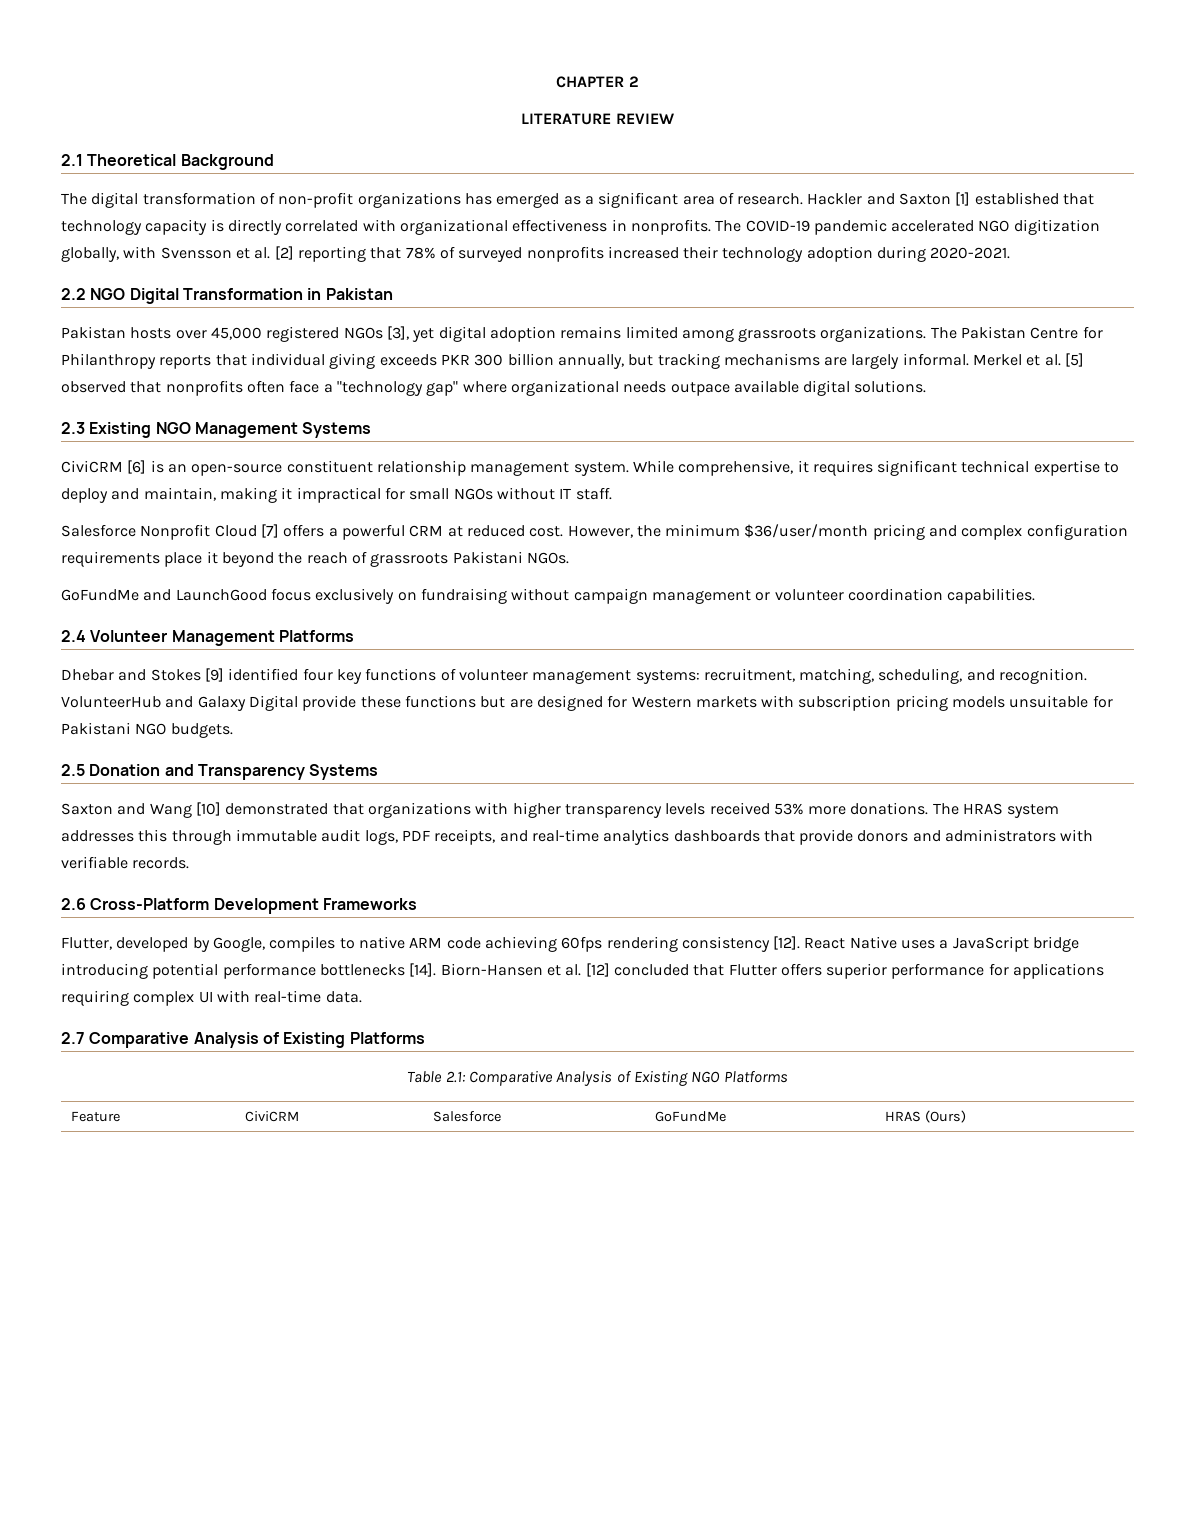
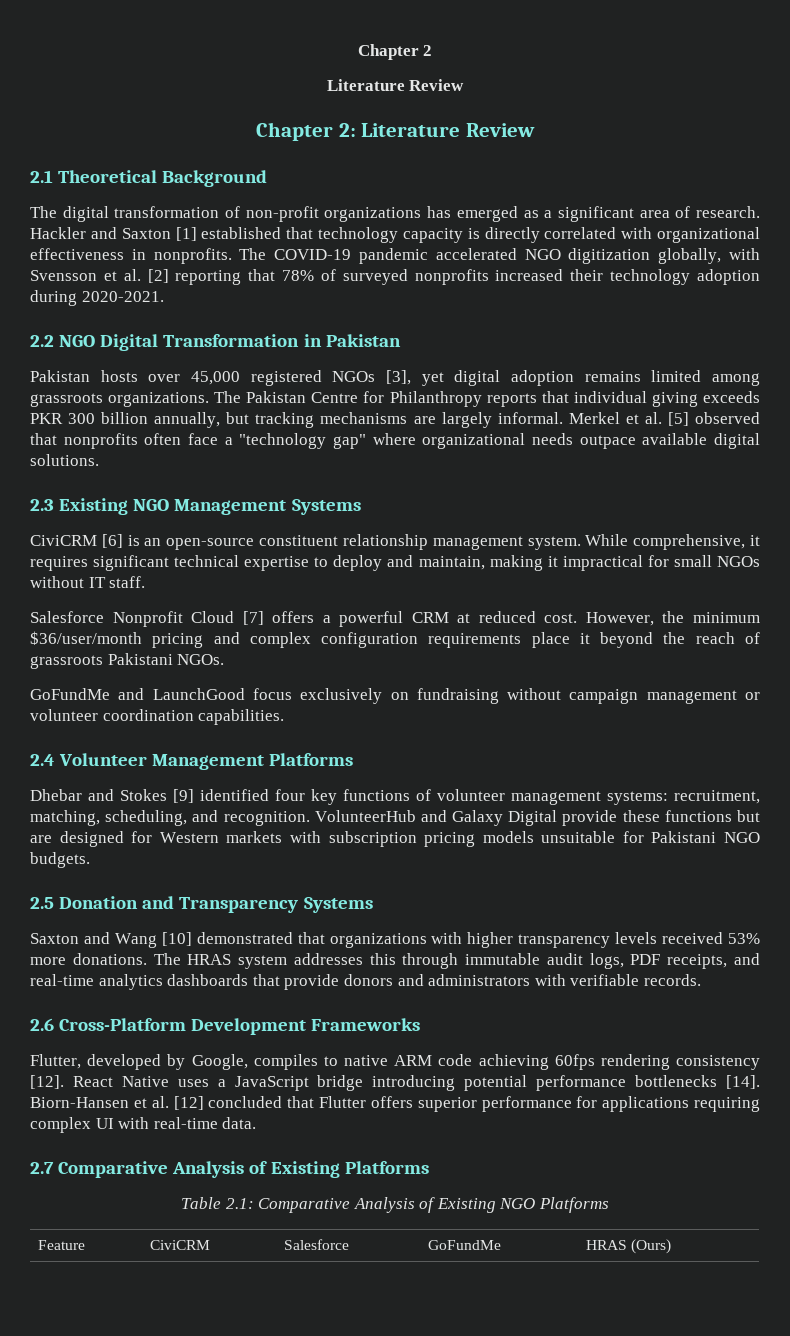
[556,76,625,88] CHAPTER -> [357,44,419,60] Chapter
[521,113,674,125] LITERATURE REVIEW -> [326,79,465,91] [256,122,535,141] Literature Review // Chapter 2: Literature Review

